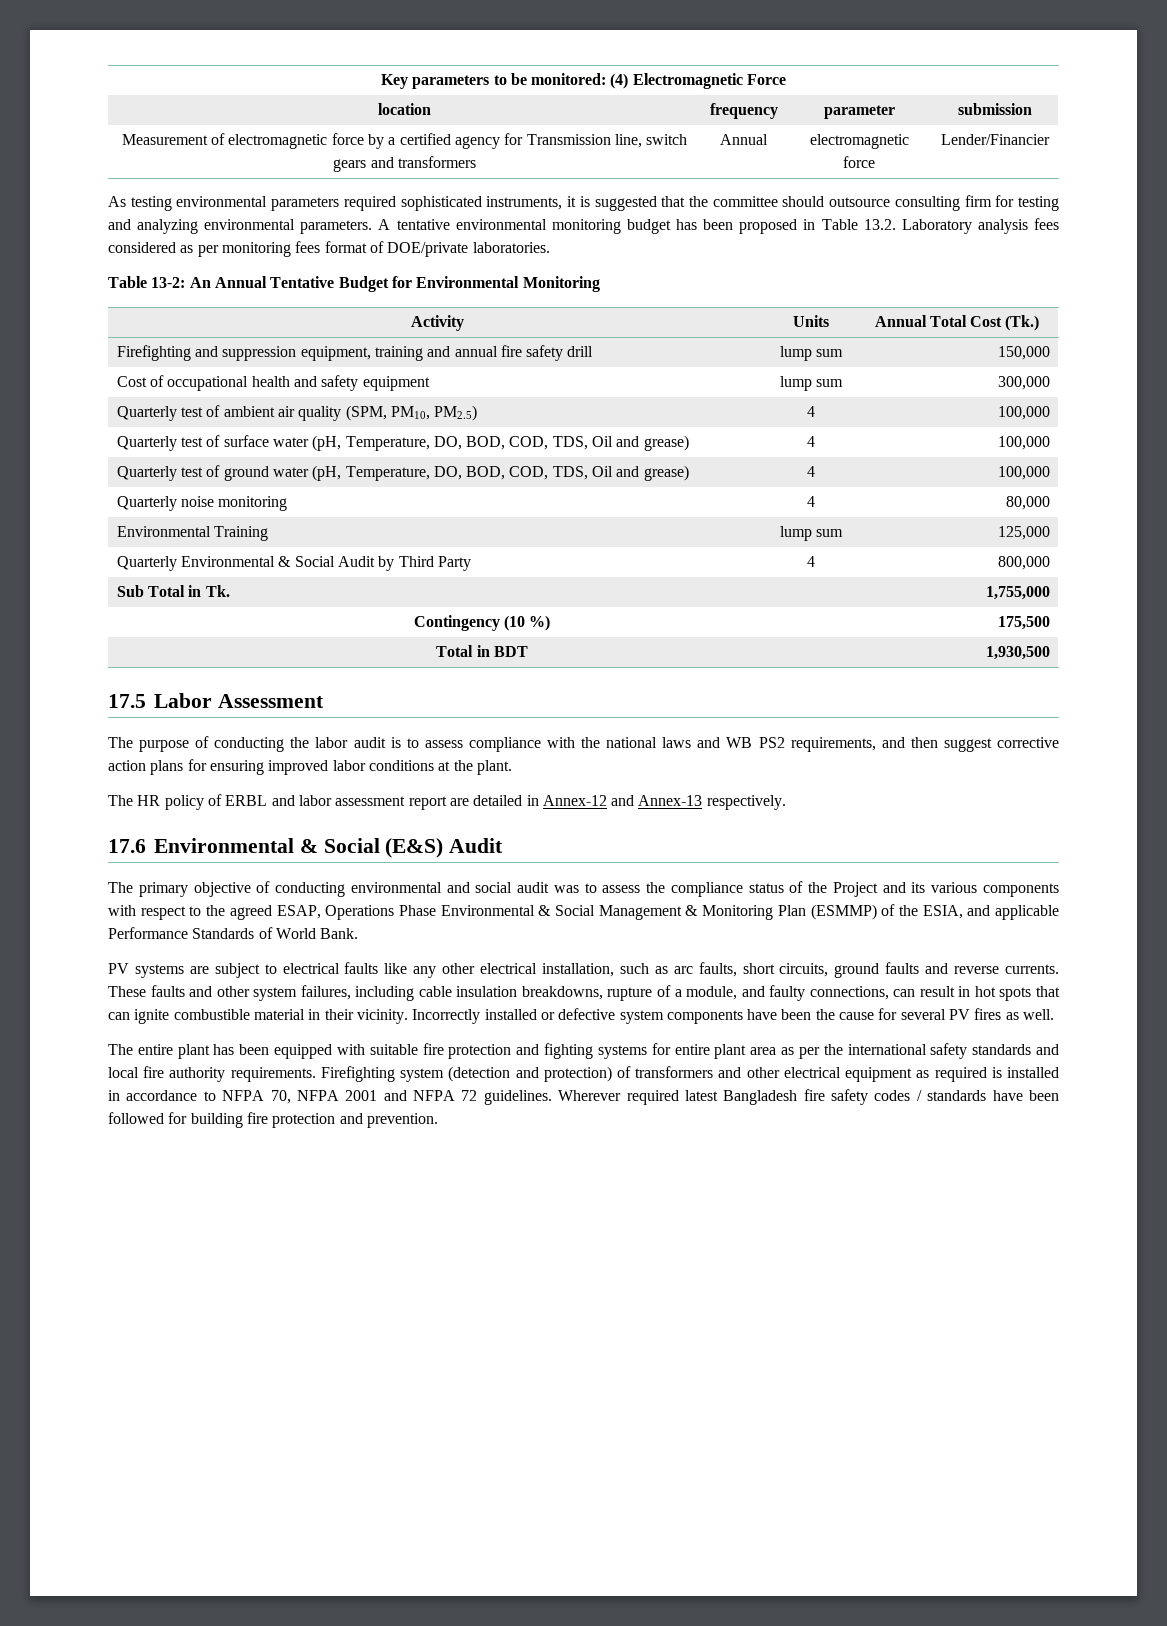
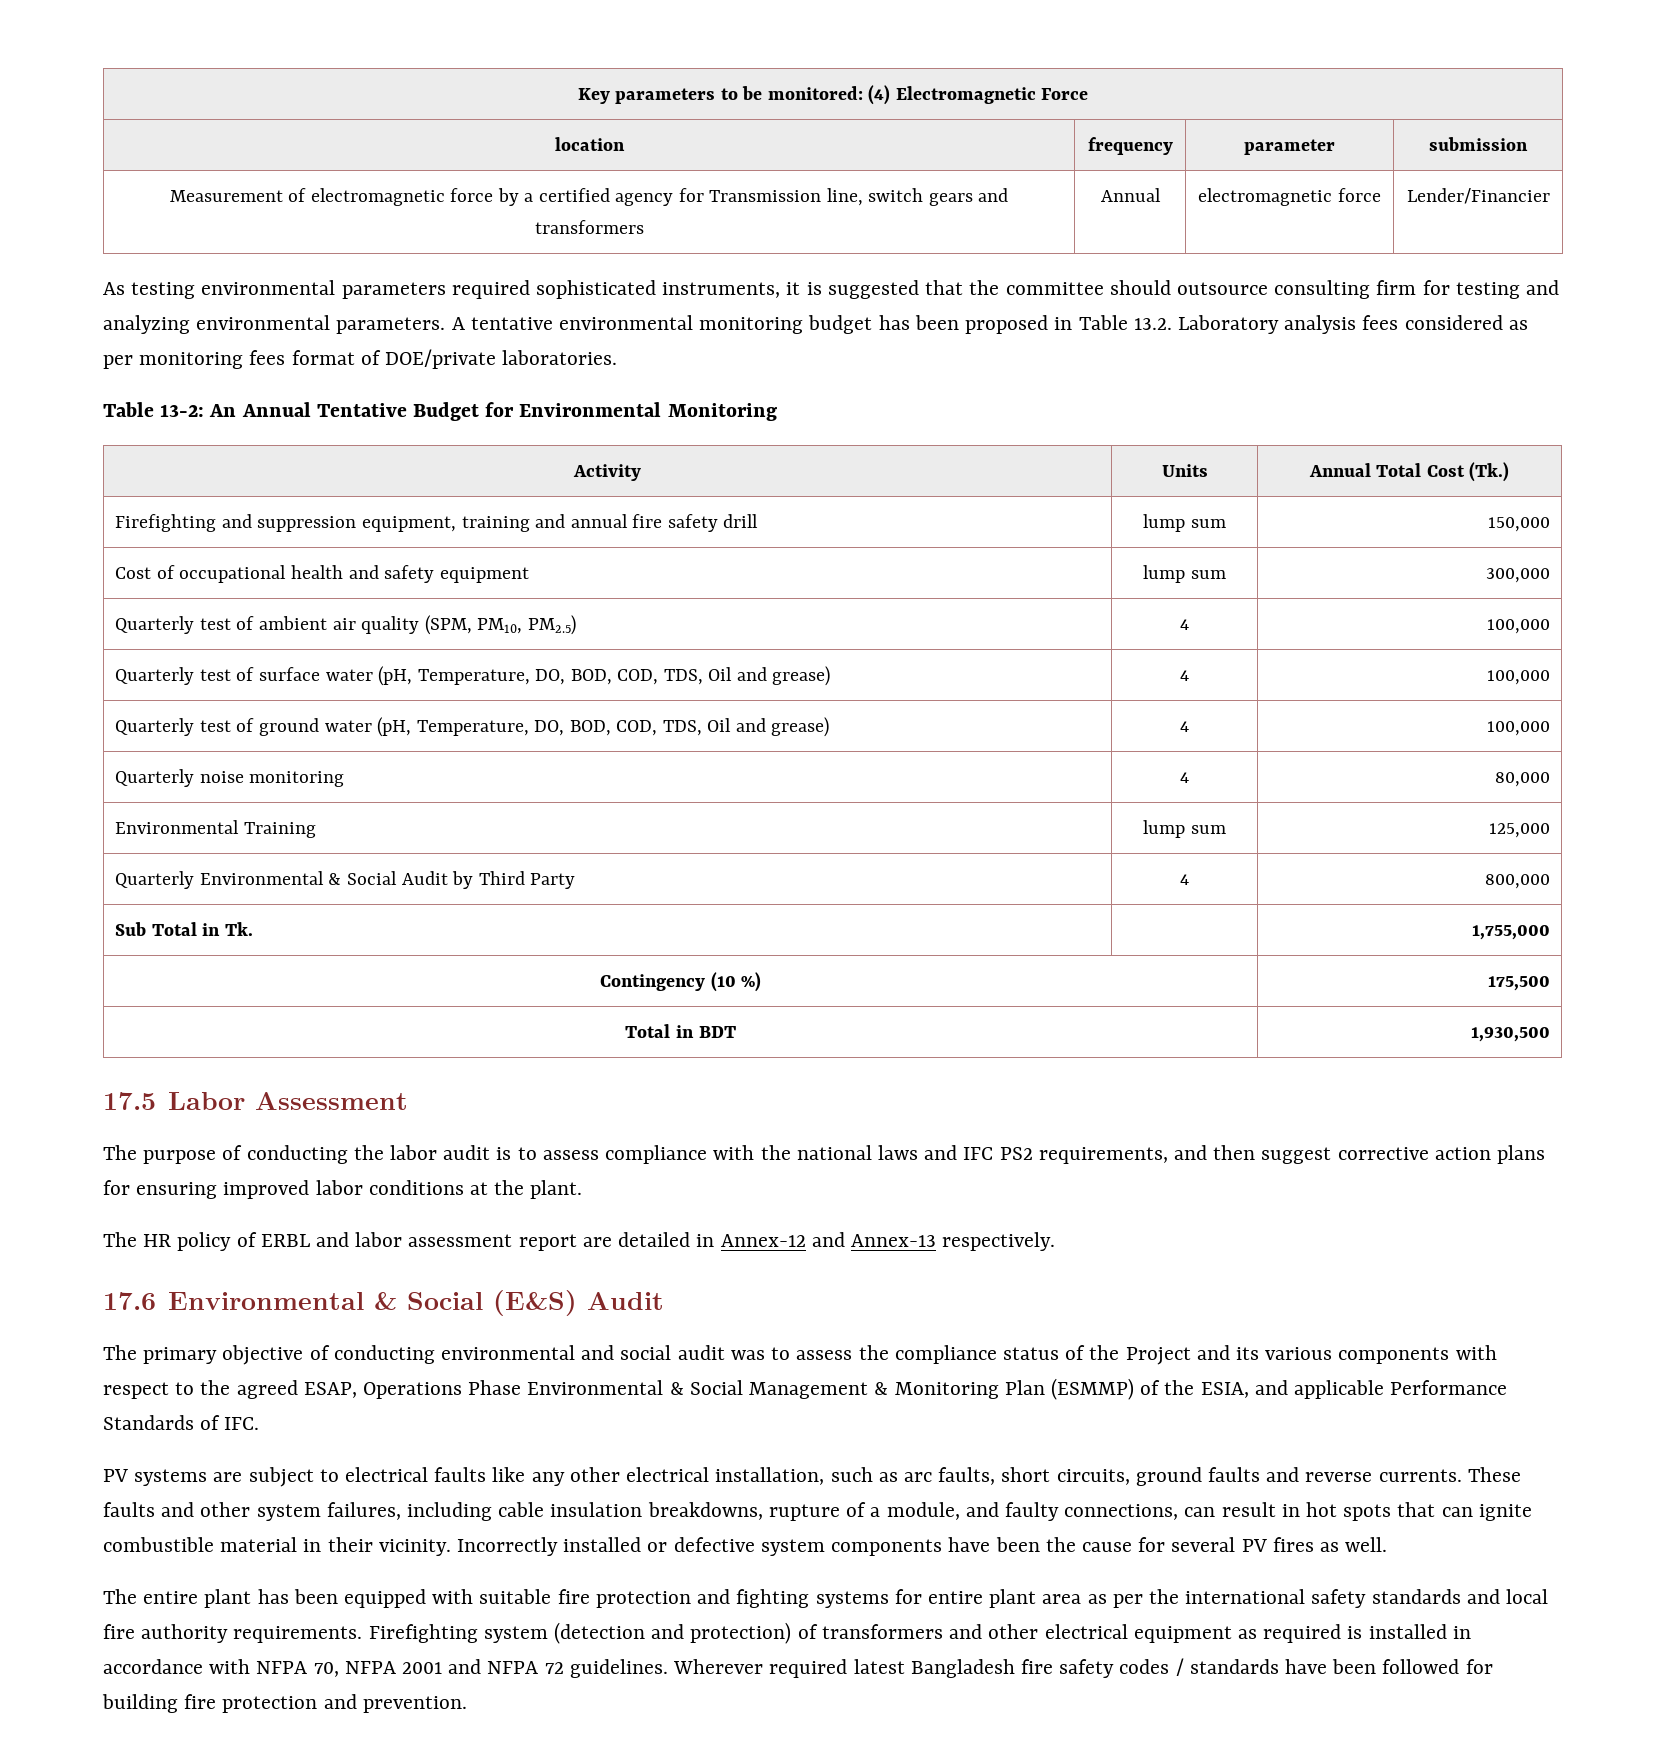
[726,737,753,748] WB -> [963,1147,994,1160] IFC
[275,928,359,939] World Bank. -> [224,1417,260,1430] IFC.
[203,1091,216,1101] to -> [209,1659,251,1674] with

